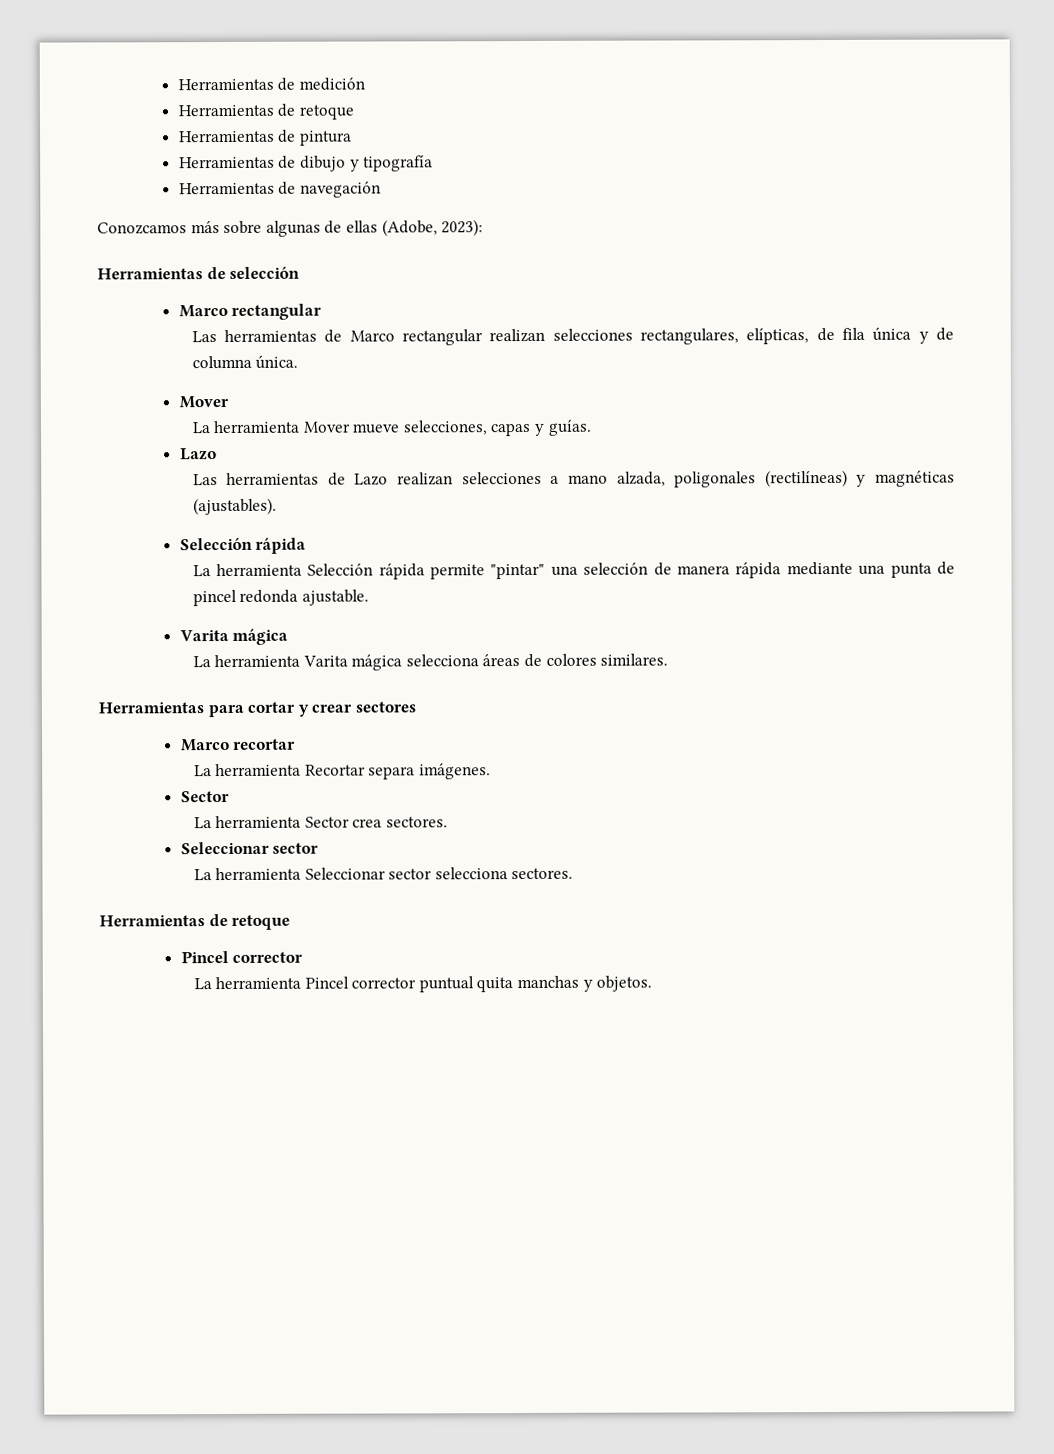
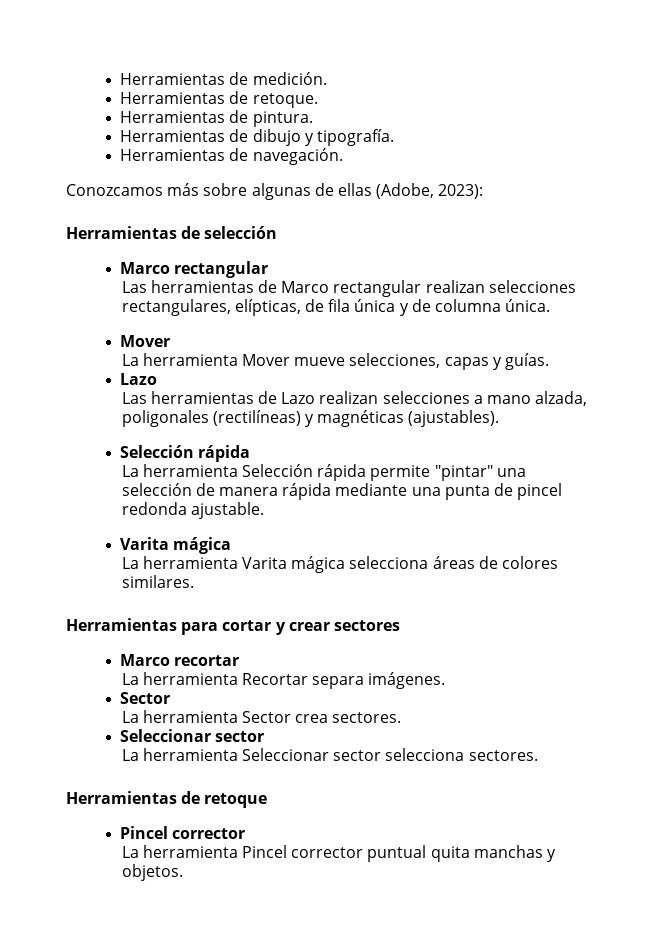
[177,77,365,91] [177,103,354,120] [178,129,352,146] Herramientas de medición // Herramientas de retoque // Herramientas de pintura -> [120,72,327,85] [120,91,318,108] [120,110,313,127] Herramientas de medición. // Herramientas de retoque. // Herramientas de pintura.
[363,155,434,172] [178,181,381,198] tipografía // Herramientas de navegación -> [316,129,394,146] [120,148,343,165] tipografía. // Herramientas de navegación.

